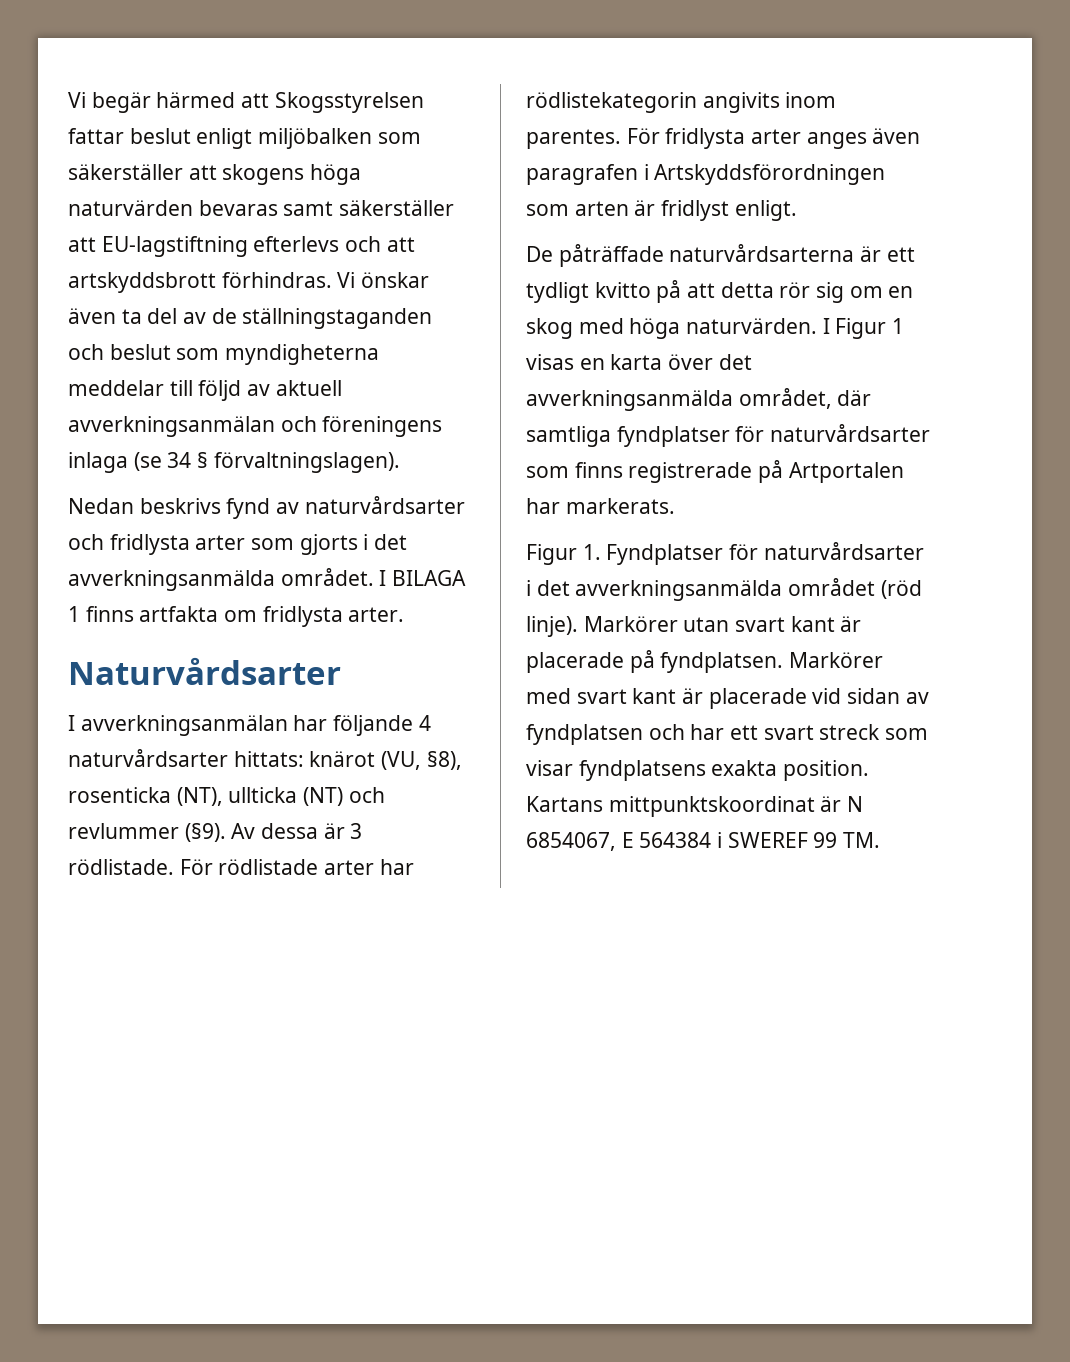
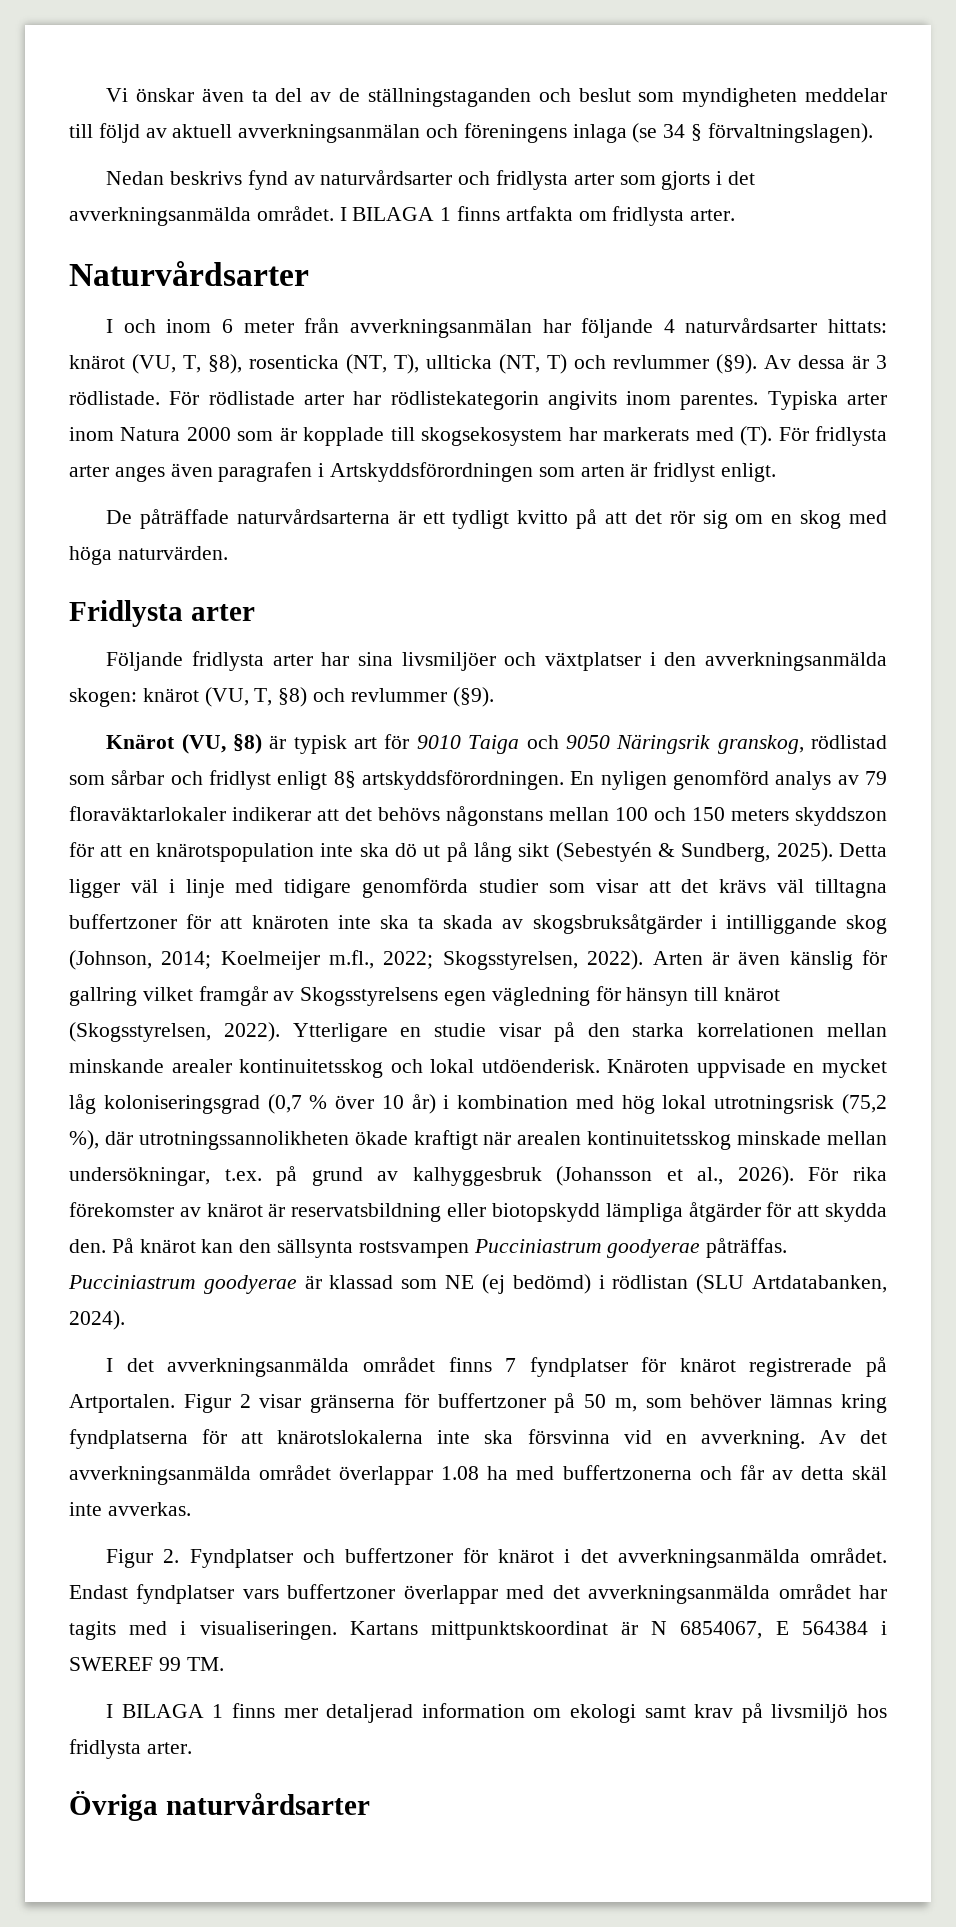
[68,92,424,113] [68,128,421,149] [68,164,362,185] [68,200,455,216] [68,236,415,257] [68,272,356,293] Vi begär härmed att Skogsstyrelsen fattar beslut enligt miljöbalken som säkerställer att skogens höga naturvärden bevaras samt säkerställer att EU-lagstiftning efterlevs och att artskyddsbrott förhindras. Vi -> [106,88,129,102] Vi
[225,344,380,365] myndigheterna -> [682,88,798,107] myndigheten
(75, 723) none -> [123,318,340,333] och inom 6 meter från
(422, 760) none -> [183,355,201,373] T,
[176,787,344,806] (NT), ullticka (NT) -> [346,354,567,374] (NT, T), ullticka (NT, T)
(621, 139) none -> [767,391,887,410] [69,426,773,446] Typiska arter inom Natura 2000 som är kopplade till skogsekosystem har markerats med (T).
[720,282,774,298] detta -> [634,510,662,524] det
[822,318,905,339] [526,354,752,370] [526,388,872,411] [526,424,931,447] [526,460,904,483] [526,498,675,514] [526,542,924,565] [526,578,922,601] [526,616,862,637] [526,650,884,673] [526,688,929,709] [526,724,929,745] [526,760,870,781] I Figur 1 visas en karta över det avverkningsanmälda området, där samtliga fyndplatser för naturvårdsarter som finns registrerade på Artportalen har markerats. // Figur 1. Fyndplatser för naturvårdsarter i det avverkningsanmälda området (röd linje). Markörer utan svart kant är placerade på fyndplatsen. Markörer med svart kant är placerade vid sidan av fyndplatsen och har ett svart streck som visar fyndplatsens exakta position. -> [69,600,255,627] [106,651,887,671] [69,687,494,707] [106,734,888,754] [69,770,888,790] [69,806,887,826] [69,842,887,862] [69,878,888,898] [69,914,887,934] [69,950,888,970] [69,986,781,1006] [69,1022,887,1042] [69,1059,887,1078] [69,1094,887,1114] [69,1130,888,1150] [69,1166,887,1186] [69,1202,888,1222] [69,1238,788,1258] [68,1274,888,1294] [69,1310,125,1330] [106,1357,888,1377] [69,1393,887,1413] [69,1429,888,1449] [69,1465,888,1485] [69,1502,191,1516] [106,1548,887,1568] [69,1584,888,1604] [69,1621,337,1640] // Fridlysta arter // Följande fridlysta arter har sina livsmiljöer och växtplatser i den avverkningsanmälda skogen: knärot (VU, T, §8) och revlummer (§9). // Knärot (VU, §8) är typisk art för 9010 Taiga och 9050 Näringsrik granskog, rödlistad som sårbar och fridlyst enligt 8§ artskyddsförordningen. En nyligen genomförd analys av 79 floraväktarlokaler indikerar att det behövs någonstans mellan 100 och 150 meters skyddszon för att en knärotspopulation inte ska dö ut på lång sikt (Sebestyén & Sundberg, 2025). Detta ligger väl i linje med tidigare genomförda studier som visar att det krävs väl tilltagna buffertzoner för att knäroten inte ska ta skada av skogsbruksåtgärder i intilliggande skog (Johnson, 2014; Koelmeijer m.fl., 2022; Skogsstyrelsen, 2022). Arten är även känslig för gallring vilket framgår av Skogsstyrelsens egen vägledning för hänsyn till knärot (Skogsstyrelsen, 2022). Ytterligare en studie visar på den starka korrelationen mellan minskande arealer kontinuitetsskog och lokal utdöenderisk. Knäroten uppvisade en mycket låg koloniseringsgrad (0,7 % över 10 år) i kombination med hög lokal utrotningsrisk (75,2 %), där utrotningssannolikheten ökade kraftigt när arealen kontinuitetsskog minskade mellan undersökningar, t.ex. på grund av kalhyggesbruk (Johansson et al., 2026). För rika förekomster av knärot är reservatsbildning eller biotopskydd lämpliga åtgärder för att skydda den. På knärot kan den sällsynta rostsvampen Pucciniastrum goodyerae påträffas. Pucciniastrum goodyerae är klassad som NE (ej bedömd) i rödlistan (SLU Artdatabanken, 2024). // I det avverkningsanmälda området finns 7 fyndplatser för knärot registrerade på Artportalen. Figur 2 visar gränserna för buffertzoner på 50 m, som behöver lämnas kring fyndplatserna för att knärotslokalerna inte ska försvinna vid en avverkning. Av det avverkningsanmälda området överlappar 1.08 ha med buffertzonerna och får av detta skäl inte avverkas. // Figur 2. Fyndplatser och buffertzoner för knärot i det avverkningsanmälda området. Endast fyndplatser vars buffertzoner överlappar med det avverkningsanmälda området har tagits med i visualiseringen.
(881, 840) none -> [106,1703,887,1723] [69,1739,192,1759] [69,1791,370,1821] // I BILAGA 1 finns mer detaljerad information om ekologi samt krav på livsmiljö hos fridlysta arter. // Övriga naturvårdsarter

